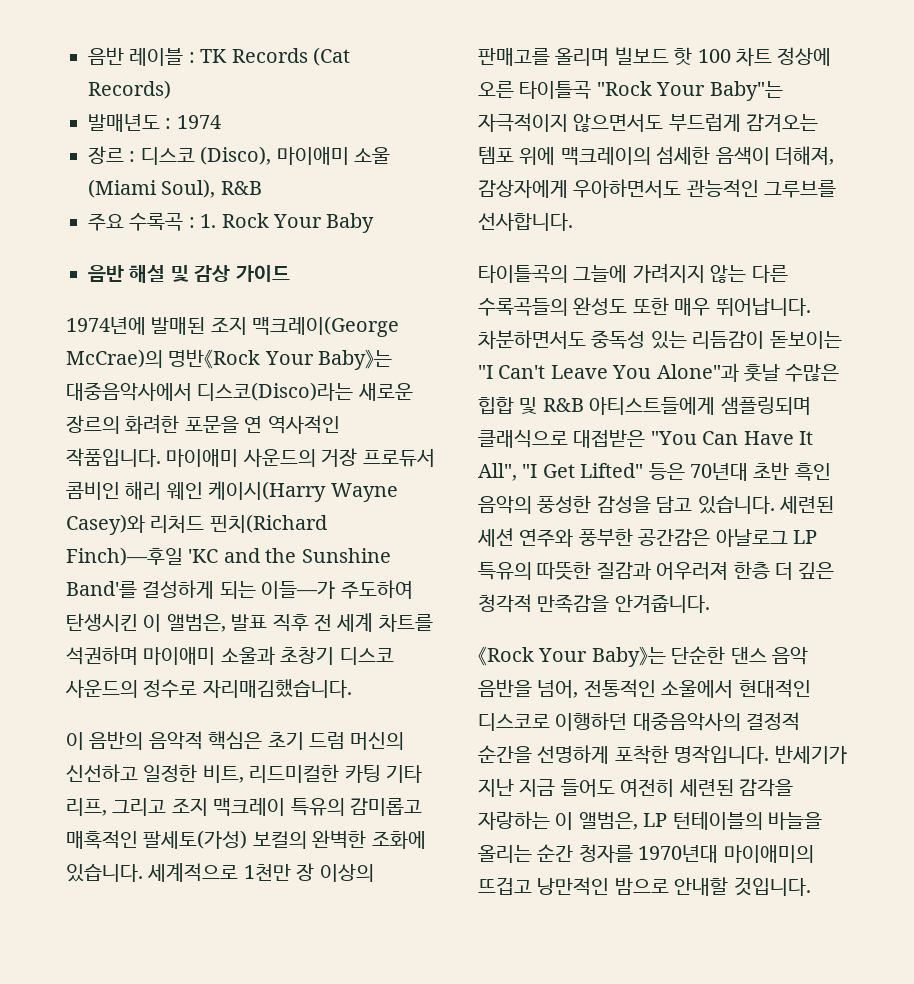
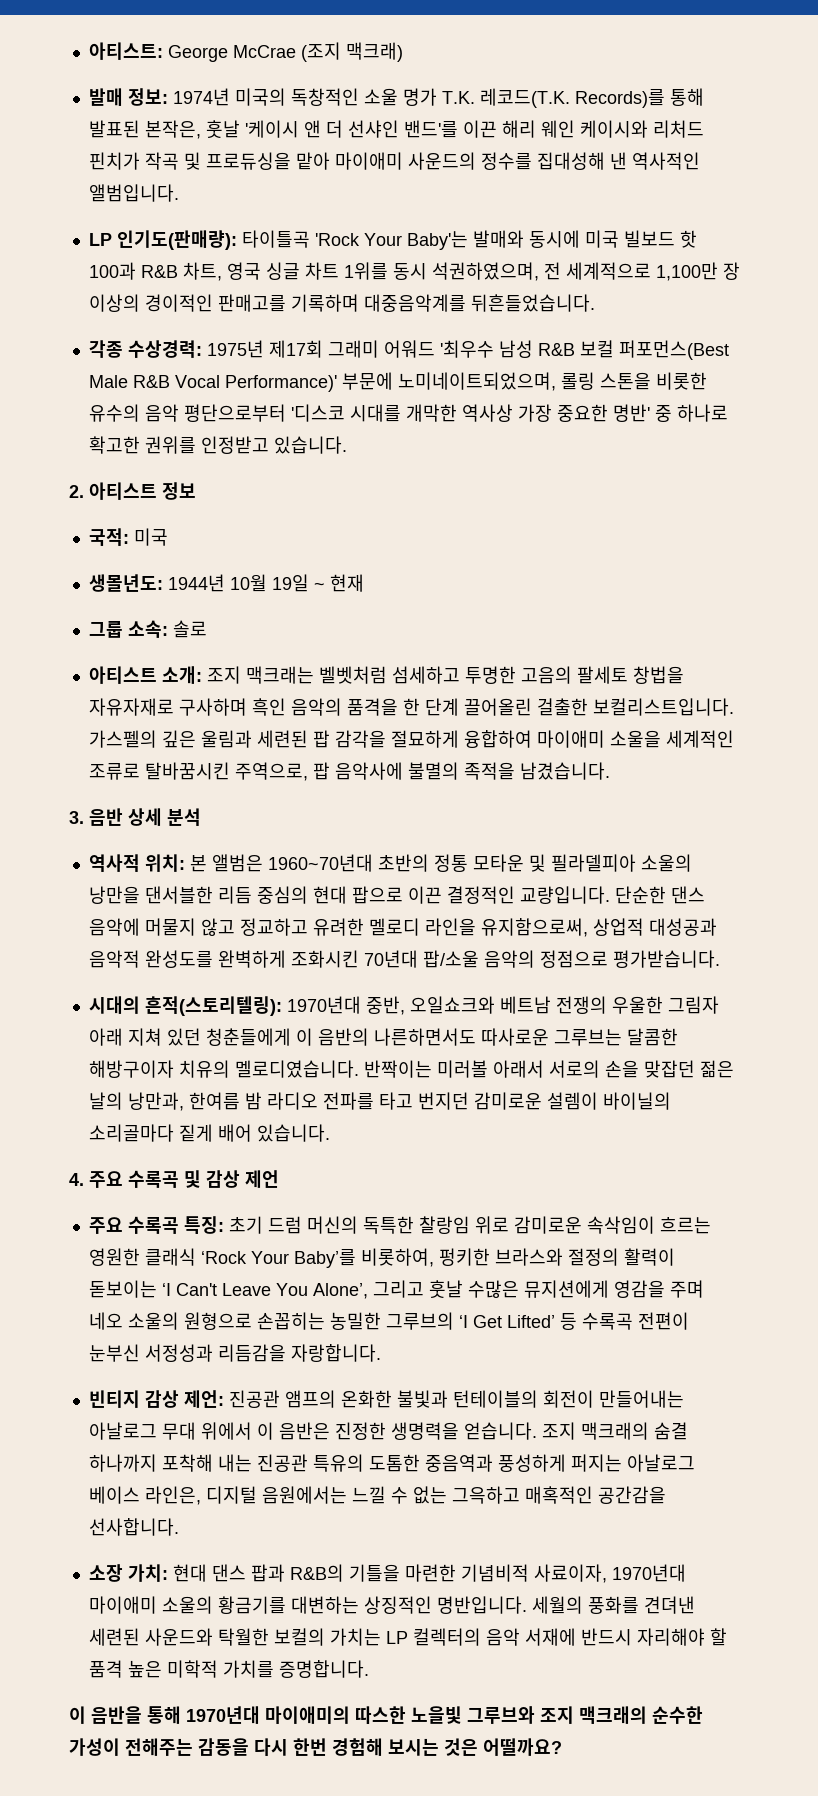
[88,47,350,66] [88,80,171,99] [88,114,221,132] [88,146,390,165] [88,179,262,198] [88,213,375,233] [88,264,290,283] [66,316,400,337] [66,349,393,370] [66,382,413,401] [66,414,340,434] [66,448,435,467] [66,481,398,502] [66,514,327,535] [66,547,391,566] [66,580,413,599] [66,613,433,632] [66,646,394,665] [65,679,352,698] [66,731,405,750] [66,764,422,783] [66,798,422,816] [66,830,426,849] [66,863,374,882] [478,47,832,66] [478,81,783,101] [478,113,819,132] [478,146,834,165] [478,179,837,198] [478,212,573,231] [478,263,788,283] [478,297,811,316] [478,330,842,349] [478,363,840,382] [478,397,811,415] [478,429,813,448] [478,462,831,481] [478,495,834,514] [477,528,817,547] [478,561,835,580] [478,594,710,613] [478,646,808,667] [478,679,811,698] [478,712,801,731] [478,745,847,764] [478,779,793,797] [478,811,822,830] [478,844,814,863] [478,877,811,896] 음반 레이블 : TK Records (Cat Records) // 발매년도 : 1974 // 장르 : 디스코 (Disco), 마이애미 소울 (Miami Soul), R&B // 주요 수록곡 : 1. Rock Your Baby // 음반 해설 및 감상 가이드 // 1974년에 발매된 조지 맥크레이(George McCrae)의 명반《Rock Your Baby》는 대중음악사에서 디스코(Disco)라는 새로운 장르의 화려한 포문을 연 역사적인 작품입니다. 마이애미 사운드의 거장 프로듀서 콤비인 해리 웨인 케이시(Harry Wayne Casey)와 리처드 핀치(Richard Finch)—후일 'KC and the Sunshine Band'를 결성하게 되는 이들—가 주도하여 탄생시킨 이 앨범은, 발표 직후 전 세계 차트를 석권하며 마이애미 소울과 초창기 디스코 사운드의 정수로 자리매김했습니다. // 이 음반의 음악적 핵심은 초기 드럼 머신의 신선하고 일정한 비트, 리드미컬한 카팅 기타 리프, 그리고 조지 맥크레이 특유의 감미롭고 매혹적인 팔세토(가성) 보컬의 완벽한 조화에 있습니다. 세계적으로 1천만 장 이상의 판매고를 올리며 빌보드 핫 100 차트 정상에 오른 타이틀곡 "Rock Your Baby"는 자극적이지 않으면서도 부드럽게 감겨오는 템포 위에 맥크레이의 섬세한 음색이 더해져, 감상자에게 우아하면서도 관능적인 그루브를 선사합니다. // 타이틀곡의 그늘에 가려지지 않는 다른 수록곡들의 완성도 또한 매우 뛰어납니다. 차분하면서도 중독성 있는 리듬감이 돋보이는 "I Can't Leave You Alone"과 훗날 수많은 힙합 및 R&B 아티스트들에게 샘플링되며 클래식으로 대접받은 "You Can Have It All", "I Get Lifted" 등은 70년대 초반 흑인 음악의 풍성한 감성을 담고 있습니다. 세련된 세션 연주와 풍부한 공간감은 아날로그 LP 특유의 따뜻한 질감과 어우러져 한층 더 깊은 청각적 만족감을 안겨줍니다. // 《Rock Your Baby》는 단순한 댄스 음악 음반을 넘어, 전통적인 소울에서 현대적인 디스코로 이행하던 대중음악사의 결정적 순간을 선명하게 포착한 명작입니다. 반세기가 지난 지금 들어도 여전히 세련된 감각을 자랑하는 이 앨범은, LP 턴테이블의 바늘을 올리는 순간 청자를 1970년대 마이애미의 뜨겁고 낭만적인 밤으로 안내할 것입니다. -> [88,42,403,62] [88,88,704,108] [88,120,704,139] [88,152,700,170] [88,184,179,202] [88,230,697,250] [88,262,740,281] [88,294,595,312] [88,340,729,360] [88,372,707,392] [88,404,728,422] [88,436,347,454] [69,482,196,500] [88,528,168,546] [88,574,364,592] [88,620,207,638] [88,666,684,684] [88,698,734,716] [88,730,734,748] [88,762,610,781] [69,808,201,826] [88,854,692,872] [88,886,705,904] [88,918,717,937] [88,950,720,968] [88,996,719,1016] [88,1028,678,1046] [88,1060,734,1078] [88,1092,671,1111] [88,1124,330,1142] [69,1170,279,1188] [88,1216,711,1234] [88,1248,675,1268] [88,1280,704,1299] [88,1312,689,1330] [88,1344,381,1362] [88,1390,684,1408] [88,1422,688,1440] [88,1454,695,1472] [88,1486,666,1505] [88,1518,179,1536] [88,1564,686,1583] [88,1596,695,1614] [88,1628,727,1646] [88,1660,369,1678] [69,1706,703,1724] [69,1738,562,1756] 아티스트: George McCrae (조지 맥크래) // 발매 정보: 1974년 미국의 독창적인 소울 명가 T.K. 레코드(T.K. Records)를 통해 발표된 본작은, 훗날 '케이시 앤 더 선샤인 밴드'를 이끈 해리 웨인 케이시와 리처드 핀치가 작곡 및 프로듀싱을 맡아 마이애미 사운드의 정수를 집대성해 낸 역사적인 앨범입니다. // LP 인기도(판매량): 타이틀곡 'Rock Your Baby'는 발매와 동시에 미국 빌보드 핫 100과 R&B 차트, 영국 싱글 차트 1위를 동시 석권하였으며, 전 세계적으로 1,100만 장 이상의 경이적인 판매고를 기록하며 대중음악계를 뒤흔들었습니다. // 각종 수상경력: 1975년 제17회 그래미 어워드 '최우수 남성 R&B 보컬 퍼포먼스(Best Male R&B Vocal Performance)' 부문에 노미네이트되었으며, 롤링 스톤을 비롯한 유수의 음악 평단으로부터 '디스코 시대를 개막한 역사상 가장 중요한 명반' 중 하나로 확고한 권위를 인정받고 있습니다. // 2. 아티스트 정보 // 국적: 미국 // 생몰년도: 1944년 10월 19일 ~ 현재 // 그룹 소속: 솔로 // 아티스트 소개: 조지 맥크래는 벨벳처럼 섬세하고 투명한 고음의 팔세토 창법을 자유자재로 구사하며 흑인 음악의 품격을 한 단계 끌어올린 걸출한 보컬리스트입니다. 가스펠의 깊은 울림과 세련된 팝 감각을 절묘하게 융합하여 마이애미 소울을 세계적인 조류로 탈바꿈시킨 주역으로, 팝 음악사에 불멸의 족적을 남겼습니다. // 3. 음반 상세 분석 // 역사적 위치: 본 앨범은 1960~70년대 초반의 정통 모타운 및 필라델피아 소울의 낭만을 댄서블한 리듬 중심의 현대 팝으로 이끈 결정적인 교량입니다. 단순한 댄스 음악에 머물지 않고 정교하고 유려한 멜로디 라인을 유지함으로써, 상업적 대성공과 음악적 완성도를 완벽하게 조화시킨 70년대 팝/소울 음악의 정점으로 평가받습니다. // 시대의 흔적(스토리텔링): 1970년대 중반, 오일쇼크와 베트남 전쟁의 우울한 그림자 아래 지쳐 있던 청춘들에게 이 음반의 나른하면서도 따사로운 그루브는 달콤한 해방구이자 치유의 멜로디였습니다. 반짝이는 미러볼 아래서 서로의 손을 맞잡던 젊은 날의 낭만과, 한여름 밤 라디오 전파를 타고 번지던 감미로운 설렘이 바이닐의 소리골마다 짙게 배어 있습니다. // 4. 주요 수록곡 및 감상 제언 // 주요 수록곡 특징: 초기 드럼 머신의 독특한 찰랑임 위로 감미로운 속삭임이 흐르는 영원한 클래식 ‘Rock Your Baby’를 비롯하여, 펑키한 브라스와 절정의 활력이 돋보이는 ‘I Can't Leave You Alone’, 그리고 훗날 수많은 뮤지션에게 영감을 주며 네오 소울의 원형으로 손꼽히는 농밀한 그루브의 ‘I Get Lifted’ 등 수록곡 전편이 눈부신 서정성과 리듬감을 자랑합니다. // 빈티지 감상 제언: 진공관 앰프의 온화한 불빛과 턴테이블의 회전이 만들어내는 아날로그 무대 위에서 이 음반은 진정한 생명력을 얻습니다. 조지 맥크래의 숨결 하나까지 포착해 내는 진공관 특유의 도톰한 중음역과 풍성하게 퍼지는 아날로그 베이스 라인은, 디지털 음원에서는 느낄 수 없는 그윽하고 매혹적인 공간감을 선사합니다. // 소장 가치: 현대 댄스 팝과 R&B의 기틀을 마련한 기념비적 사료이자, 1970년대 마이애미 소울의 황금기를 대변하는 상징적인 명반입니다. 세월의 풍화를 견뎌낸 세련된 사운드와 탁월한 보컬의 가치는 LP 컬렉터의 음악 서재에 반드시 자리해야 할 품격 높은 미학적 가치를 증명합니다. // 이 음반을 통해 1970년대 마이애미의 따스한 노을빛 그루브와 조지 맥크래의 순수한 가성이 전해주는 감동을 다시 한번 경험해 보시는 것은 어떨까요?

